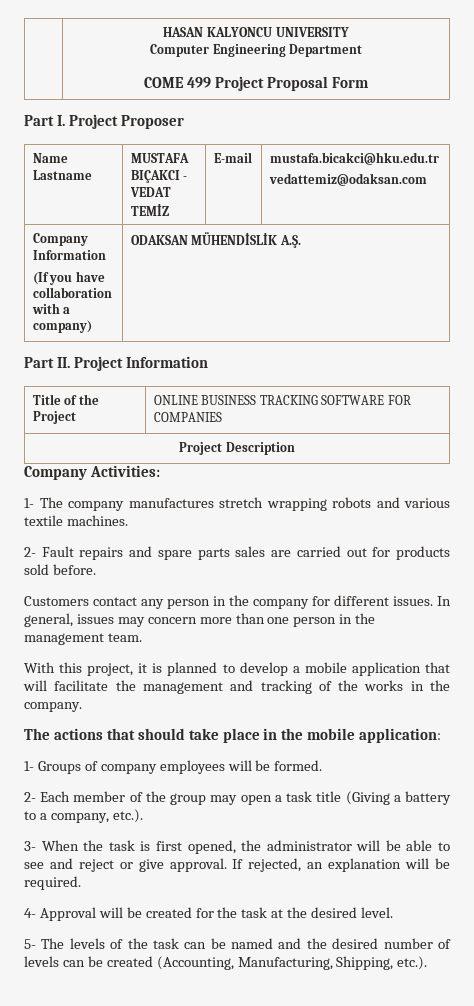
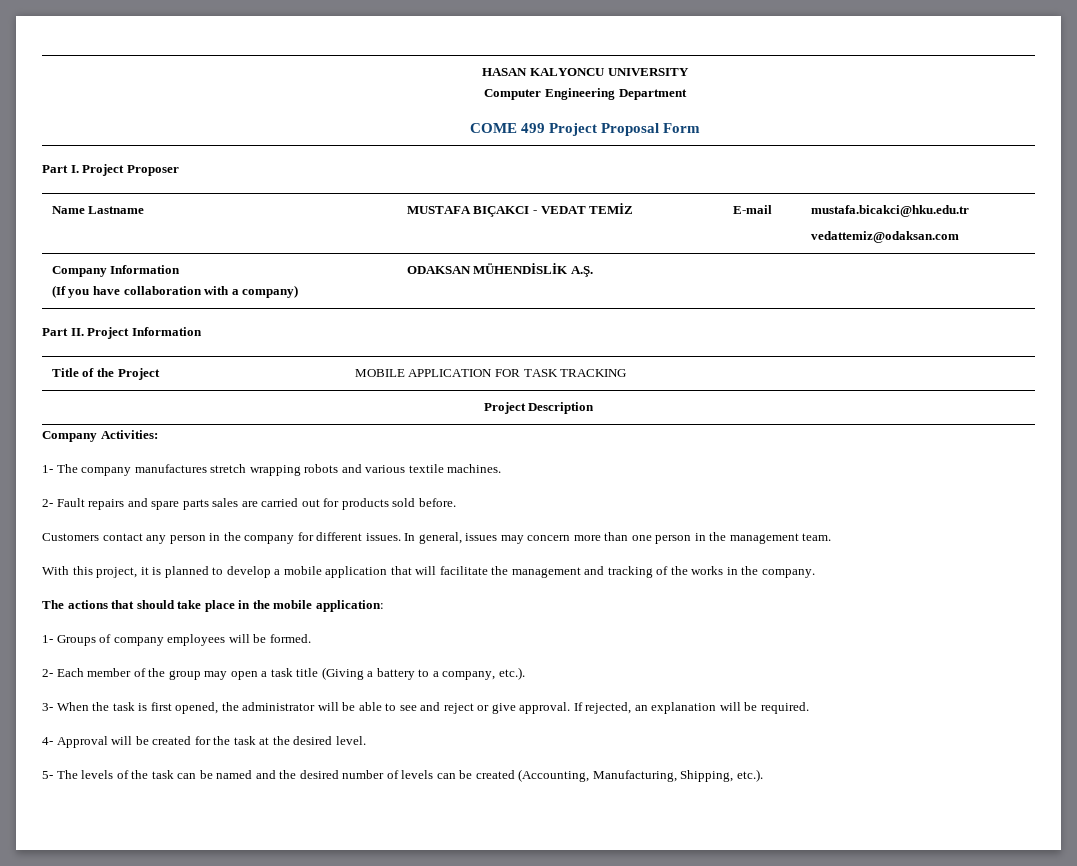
[153,395,411,405] [153,412,222,422] ONLINE BUSINESS TRACKING SOFTWARE FOR COMPANIES -> [354,369,627,377] MOBILE APPLICATION FOR TASK TRACKING

